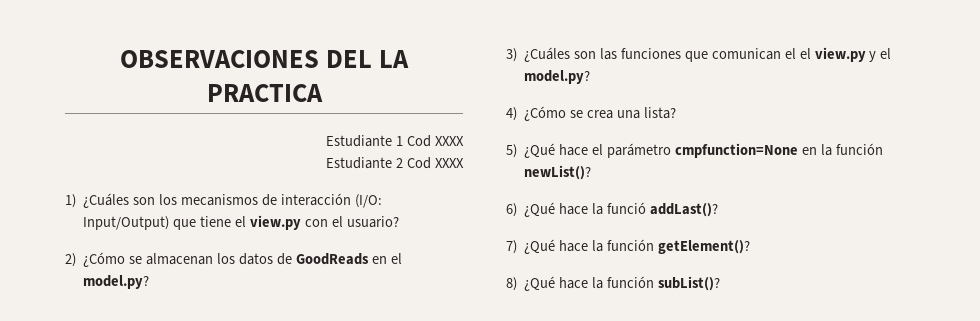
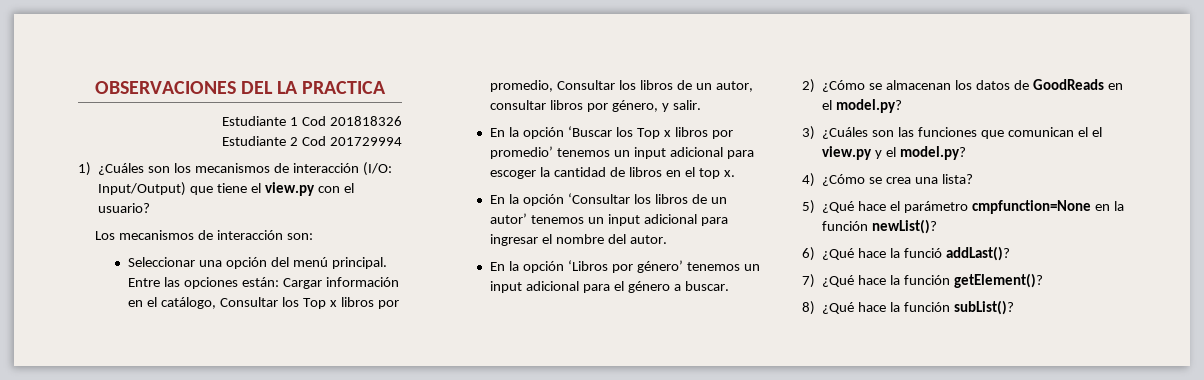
[435,136,465,146] XXXX -> [330,116,402,126] 201818326
[435,158,465,168] XXXX -> [330,137,402,146] 201729994
(399, 222) none -> [95,230,313,240] [128,257,387,269] [128,277,399,289] [128,297,399,309] [490,80,753,92] [490,100,701,112] [490,126,733,139] [490,146,754,159] [490,167,735,179] [490,193,727,206] [490,213,728,226] [490,234,668,246] [490,260,760,273] [490,281,729,293] // Los mecanismos de interacción son: // Seleccionar una opción del menú principal. Entre las opciones están: Cargar información en el catálogo, Consultar los Top x libros por promedio, Consultar los libros de un autor, consultar libros por género, y salir. // En la opción ‘Buscar los Top x libros por promedio’ tenemos un input adicional para escoger la cantidad de libros en el top x. // En la opción ‘Consultar los libros de un autor’ tenemos un input adicional para ingresar el nombre del autor. // En la opción ‘Libros por género’ tenemos un input adicional para el género a buscar.

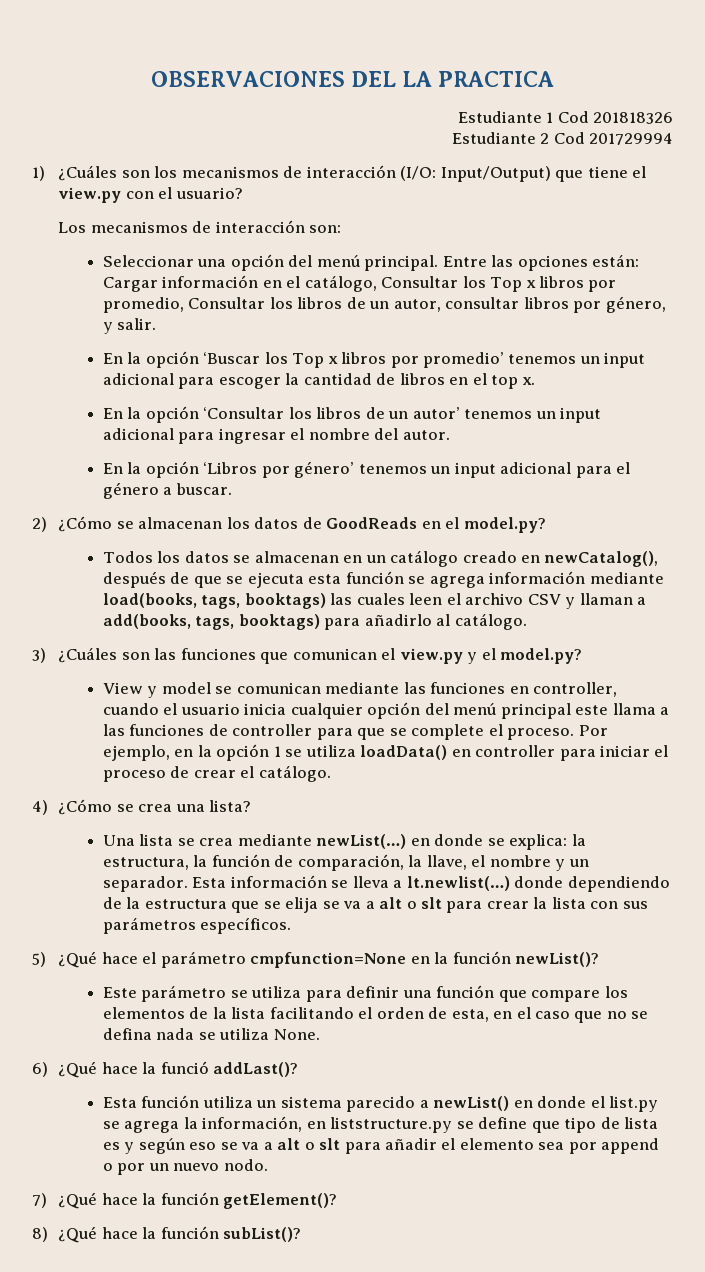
(903, 106) none -> [102,550,659,567] [102,571,664,588] [102,593,646,609] [102,613,527,630] // Todos los datos se almacenan en un catálogo creado en newCatalog(), después de que se ejecuta esta función se agrega información mediante load(books, tags, booktags) las cuales leen el archivo CSV y llaman a add(books, tags, booktags) para añadirlo al catálogo.
[1091,127,1102,137] el -> (396, 654) none
(966, 153) none -> [102,682,618,698] [102,702,669,719] [102,724,608,740] [102,744,669,761] [102,765,331,782] // View y model se comunican mediante las funciones en controller, cuando el usuario inicia cualquier opción del menú principal este llama a las funciones de controller para que se complete el proceso. Por ejemplo, en la opción 1 se utiliza loadData() en controller para iniciar el proceso de crear el catálogo.
(973, 179) none -> [102,834,586,850] [102,854,589,871] [102,875,670,892] [102,897,648,913] [102,917,292,934] // Una lista se crea mediante newList(…) en donde se explica: la estructura, la función de comparación, la llave, el nombre y un separador. Esta información se lleva a lt.newlist(…) donde dependiendo de la estructura que se elija se va a alt o slt para crear la lista con sus parámetros específicos.
(938, 226) none -> [102,985,628,1002] [102,1007,649,1023] [102,1028,320,1040] // Este parámetro se utiliza para definir una función que compare los elementos de la lista facilitando el orden de esta, en el caso que no se defina nada se utiliza None.
(1010, 253) none -> [102,1095,658,1112] [102,1116,658,1133] [102,1138,660,1154] [102,1159,268,1175] // Esta función utiliza un sistema parecido a newList() en donde el list.py se agrega la información, en liststructure.py se define que tipo de lista es y según eso se va a alt o slt para añadir el elemento sea por append o por un nuevo nodo.

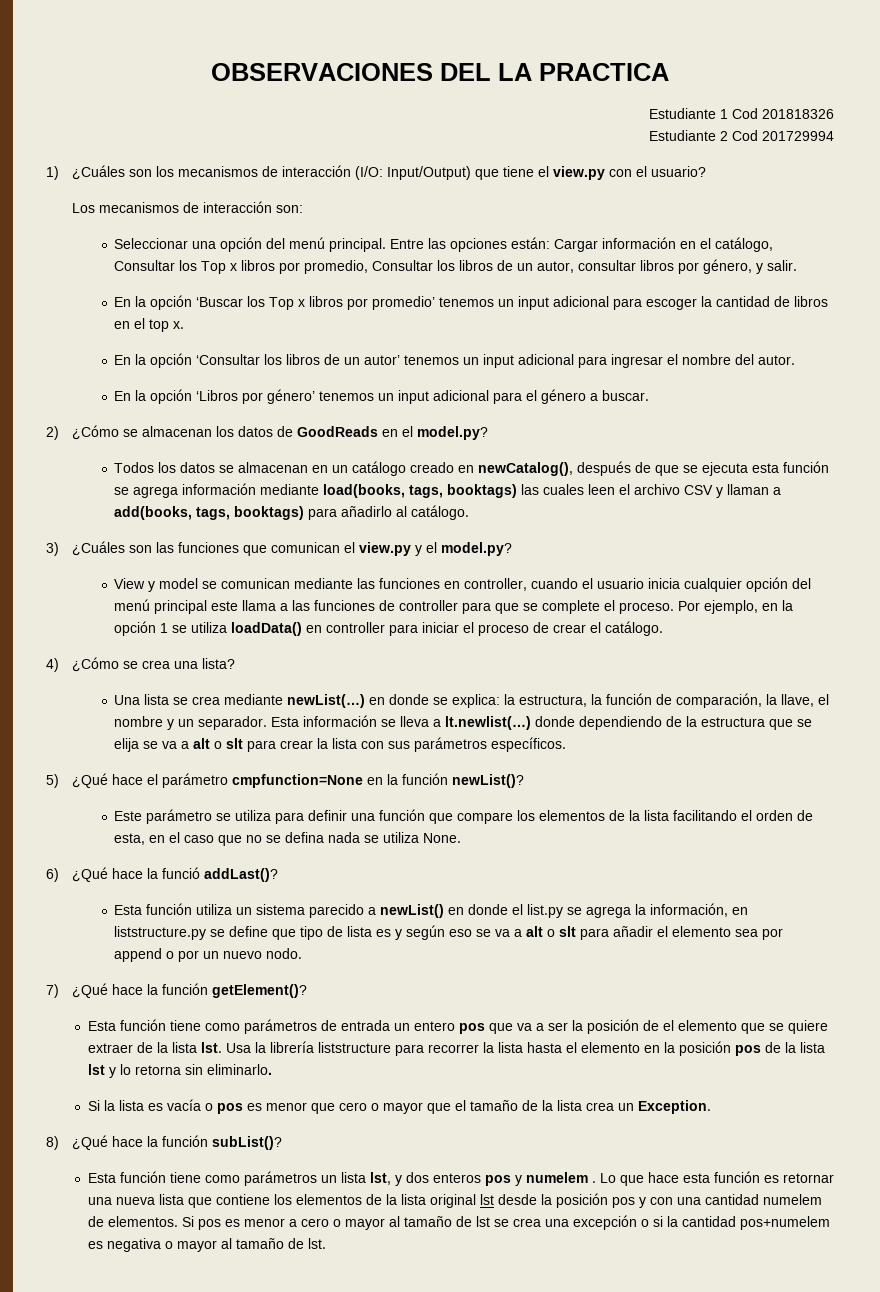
(338, 1201) none -> [87,1019,828,1034] [87,1041,825,1056] [87,1064,272,1078] [87,1099,711,1114] // Esta función tiene como parámetros de entrada un entero pos que va a ser la posición de el elemento que se quiere extraer de la lista lst. Usa la librería liststructure para recorrer la lista hasta el elemento en la posición pos de la lista lst y lo retorna sin eliminarlo. // Si la lista es vacía o pos es menor que cero o mayor que el tamaño de la lista crea un Exception.
(302, 1234) none -> [87,1171,834,1186] [87,1193,822,1208] [87,1215,830,1230] [87,1238,326,1252] // Esta función tiene como parámetros un lista lst, y dos enteros pos y numelem . Lo que hace esta función es retornar una nueva lista que contiene los elementos de la lista original lst desde la posición pos y con una cantidad numelem de elementos. Si pos es menor a cero o mayor al tamaño de lst se crea una excepción o si la cantidad pos+numelem es negativa o mayor al tamaño de lst.

